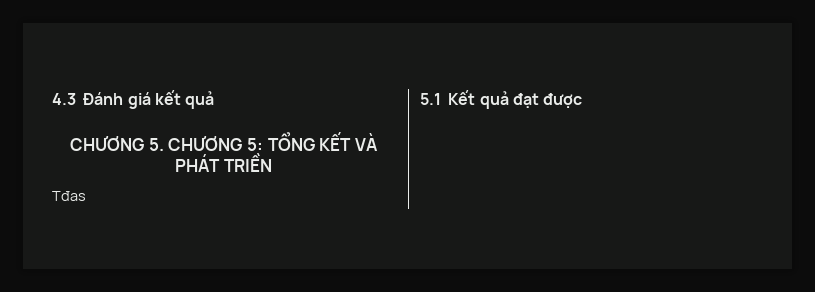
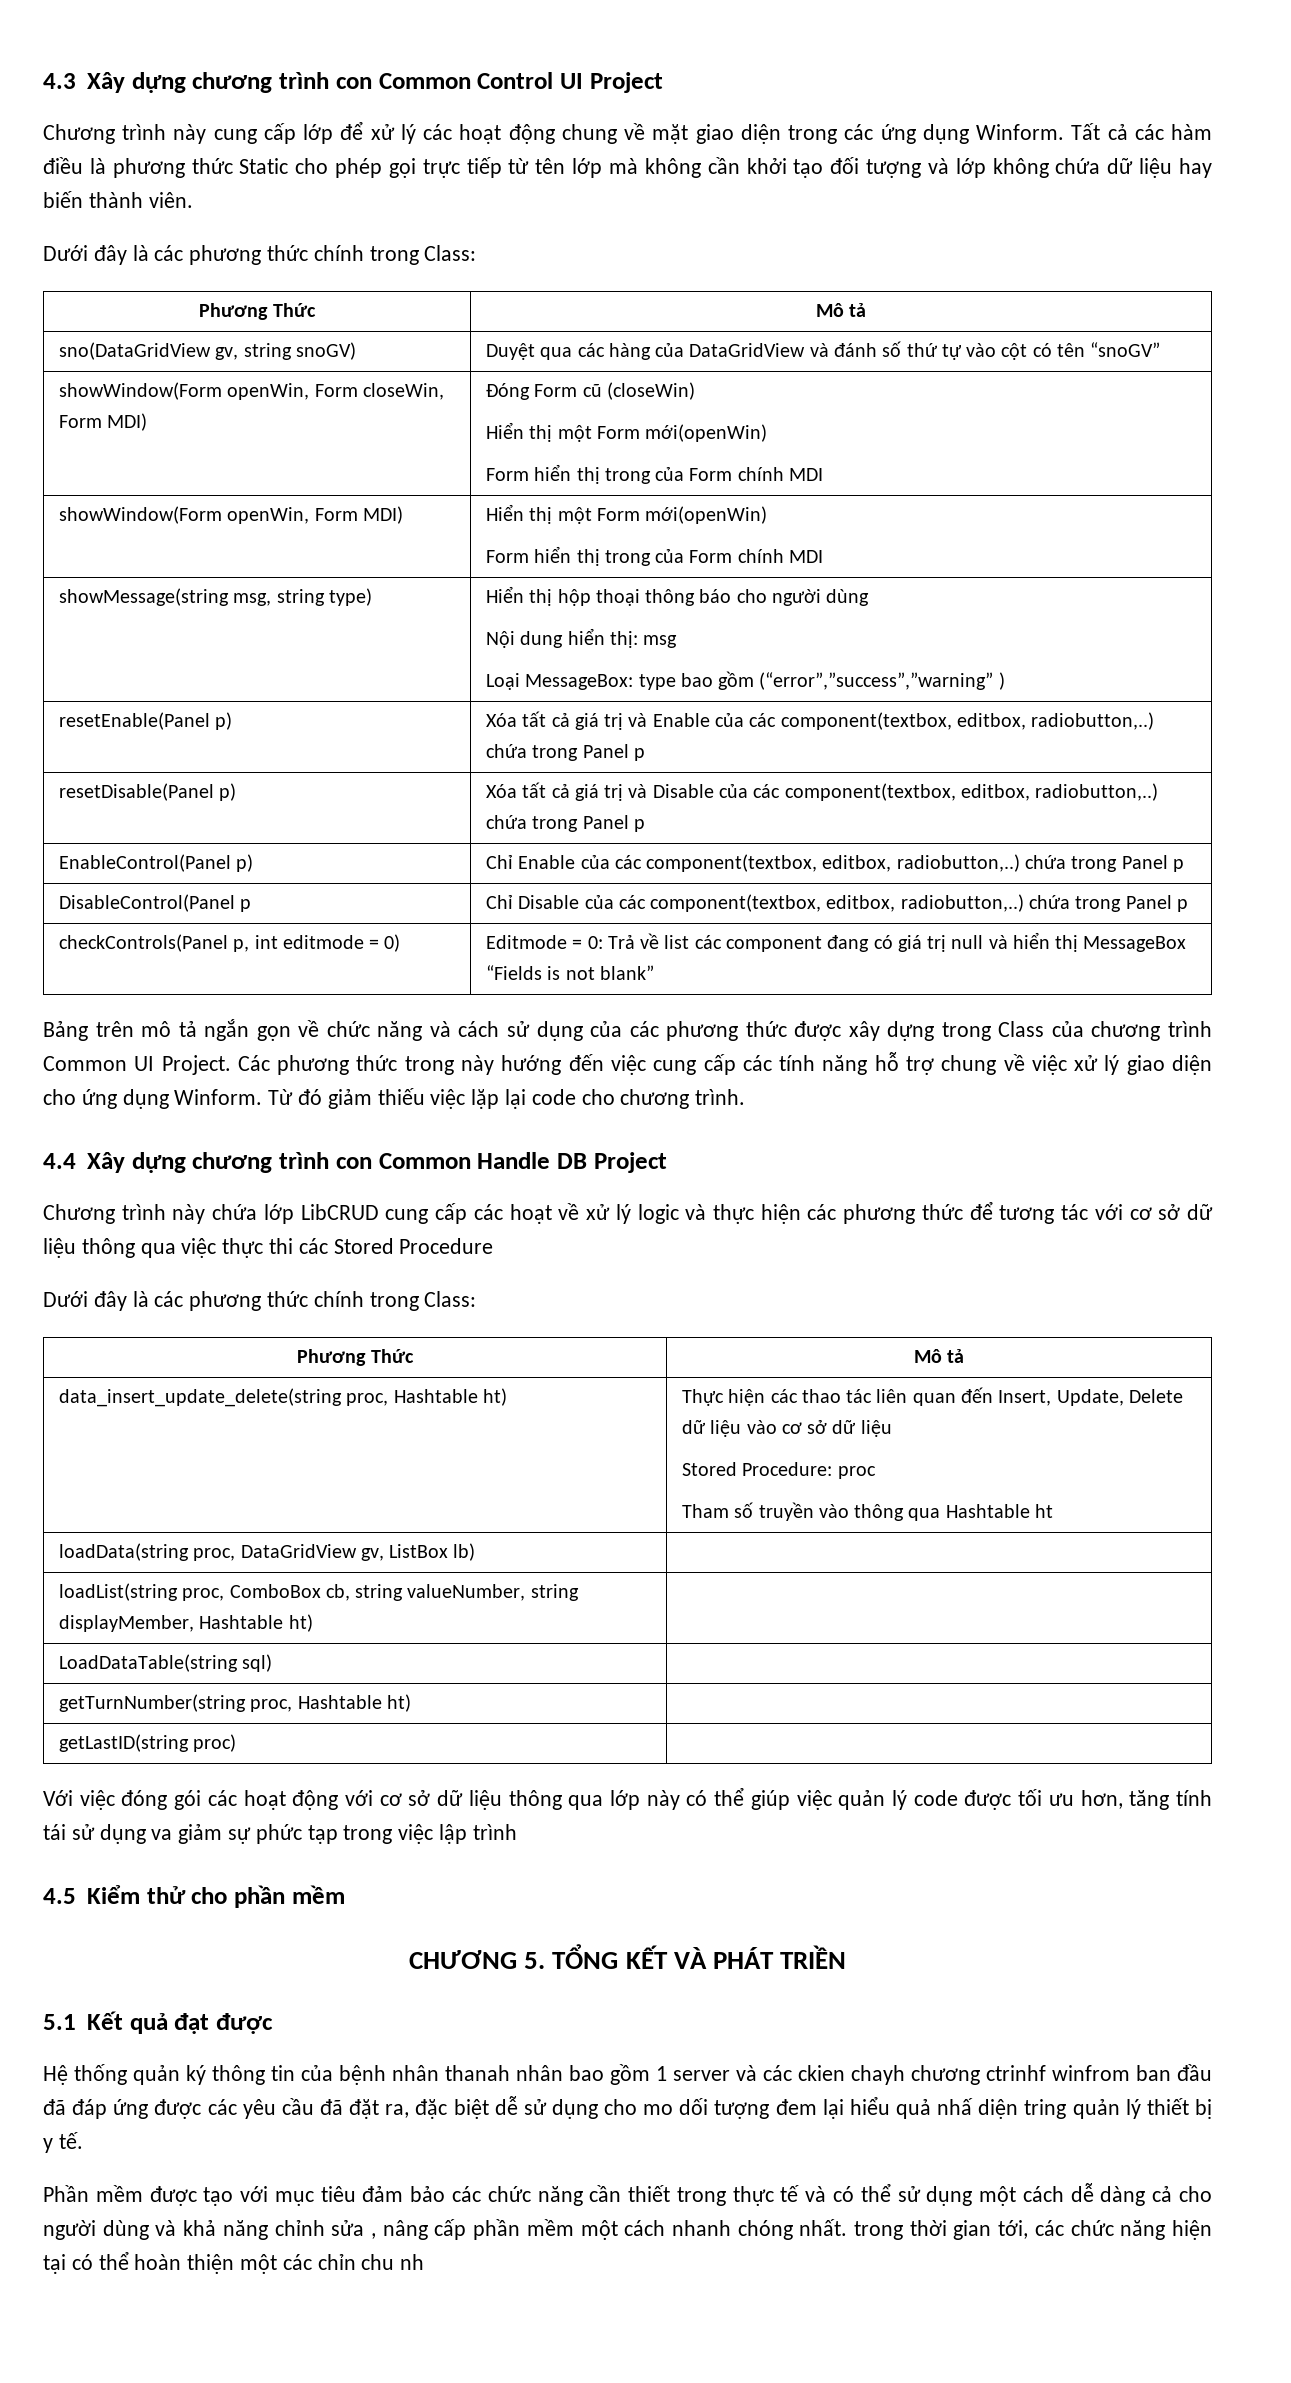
[83,90,215,109] Đánh giá kết quả -> [86,72,663,93] [43,122,1212,144] [43,157,1212,178] [43,191,193,208] [43,245,477,265] [199,303,316,320] [815,303,867,317] [59,342,356,360] [486,341,1161,360] [59,382,444,400] [59,413,148,431] [486,382,695,400] [486,422,768,442] [486,464,824,484] [59,506,403,524] [486,504,768,524] [486,546,824,566] [59,588,372,606] [486,586,870,606] [486,628,678,648] [486,671,1005,690] [59,712,233,730] [486,711,1155,730] [486,744,645,761] [59,783,237,801] [486,782,1159,801] [486,815,645,832] [59,854,254,872] [486,854,1184,872] [59,894,252,912] [486,894,1188,912] [59,934,401,952] [486,932,1187,952] [486,965,654,980] [43,1019,1212,1041] [43,1052,1212,1075] [43,1088,746,1109] [43,1152,667,1173] [43,1202,1214,1224] [43,1238,494,1258] [43,1291,477,1311] [297,1349,414,1366] [913,1349,965,1363] [59,1388,507,1407] [682,1387,1183,1406] [682,1420,892,1437] [682,1462,876,1479] [682,1502,1054,1521] [59,1543,476,1561] [59,1583,579,1601] [59,1614,313,1632] [59,1654,273,1672] [59,1694,411,1712] [59,1734,237,1752] [43,1788,1212,1810] [43,1824,517,1844] [43,1885,345,1908] Xây dựng chương trình con Common Control UI Project // Chương trình này cung cấp lớp để xử lý các hoạt động chung về mặt giao diện trong các ứng dụng Winform. Tất cả các hàm điều là phương thức Static cho phép gọi trực tiếp từ tên lớp mà không cần khởi tạo đối tượng và lớp không chứa dữ liệu hay biến thành viên. // Dưới đây là các phương thức chính trong Class: // Phương Thức | Mô tả // sno(DataGridView gv, string snoGV) | Duyệt qua các hàng của DataGridView và đánh số thứ tự vào cột có tên “snoGV” // showWindow(Form openWin, Form closeWin, Form MDI) | Đóng Form cũ (closeWin) // Hiển thị một Form mới(openWin) // Form hiển thị trong của Form chính MDI // showWindow(Form openWin, Form MDI) | Hiển thị một Form mới(openWin) // Form hiển thị trong của Form chính MDI // showMessage(string msg, string type) | Hiển thị hộp thoại thông báo cho người dùng // Nội dung hiển thị: msg // Loại MessageBox: type bao gồm (“error”,”success”,”warning” ) // resetEnable(Panel p) | Xóa tất cả giá trị và Enable của các component(textbox, editbox, radiobutton,..) chứa trong Panel p // resetDisable(Panel p) | Xóa tất cả giá trị và Disable của các component(textbox, editbox, radiobutton,..) chứa trong Panel p // EnableControl(Panel p) | Chỉ Enable của các component(textbox, editbox, radiobutton,..) chứa trong Panel p // DisableControl(Panel p | Chỉ Disable của các component(textbox, editbox, radiobutton,..) chứa trong Panel p // checkControls(Panel p, int editmode = 0) | Editmode = 0: Trả về list các component đang có giá trị null và hiển thị MessageBox “Fields is not blank” // Bảng trên mô tả ngắn gọn về chức năng và cách sử dụng của các phương thức được xây dựng trong Class của chương trình Common UI Project. Các phương thức trong này hướng đến việc cung cấp các tính năng hỗ trợ chung về việc xử lý giao diện cho ứng dụng Winform. Từ đó giảm thiếu việc lặp lại code cho chương trình. // 4.4 Xây dựng chương trình con Common Handle DB Project // Chương trình này chứa lớp LibCRUD cung cấp các hoạt về xử lý logic và thực hiện các phương thức để tương tác với cơ sở dữ liệu thông qua việc thực thi các Stored Procedure // Dưới đây là các phương thức chính trong Class: // Phương Thức | Mô tả // data_insert_update_delete(string proc, Hashtable ht) | Thực hiện các thao tác liên quan đến Insert, Update, Delete dữ liệu vào cơ sở dữ liệu // Stored Procedure: proc // Tham số truyền vào thông qua Hashtable ht // loadData(string proc, DataGridView gv, ListBox lb) | // loadList(string proc, ComboBox cb, string valueNumber, string displayMember, Hashtable ht) | // LoadDataTable(string sql) | // getTurnNumber(string proc, Hashtable ht) | // getLastID(string proc) | // Với việc đóng gói các hoạt động với cơ sở dữ liệu thông qua lớp này có thể giúp việc quản lý code được tối ưu hơn, tăng tính tái sử dụng va giảm sự phức tạp trong việc lập trình // 4.5 Kiểm thử cho phần mềm
[168,136,263,151] CHƯƠNG 5: -> (545, 1960) none
[52,191,86,201] // Tđas -> (847, 1957) none
(583, 100) none -> [43,2064,1212,2085] [43,2096,1213,2119] [43,2132,83,2153] [43,2183,1213,2206] [43,2219,1213,2240] [43,2252,425,2274] // Hệ thống quản ký thông tin của bệnh nhân thanah nhân bao gồm 1 server và các ckien chayh chương ctrinhf winfrom ban đầu đã đáp ứng được các yêu cầu đã đặt ra, đặc biệt dễ sử dụng cho mo dối tượng đem lại hiểu quả nhấ diện tring quản lý thiết bị y tế. // Phần mềm được tạo với mục tiêu đảm bảo các chức năng cần thiết trong thực tế và có thể sử dụng một cách dễ dàng cả cho người dùng và khả năng chỉnh sửa , nâng cấp phần mềm một cách nhanh chóng nhất. trong thời gian tới, các chức năng hiện tại có thể hoàn thiện một các chỉn chu nh

